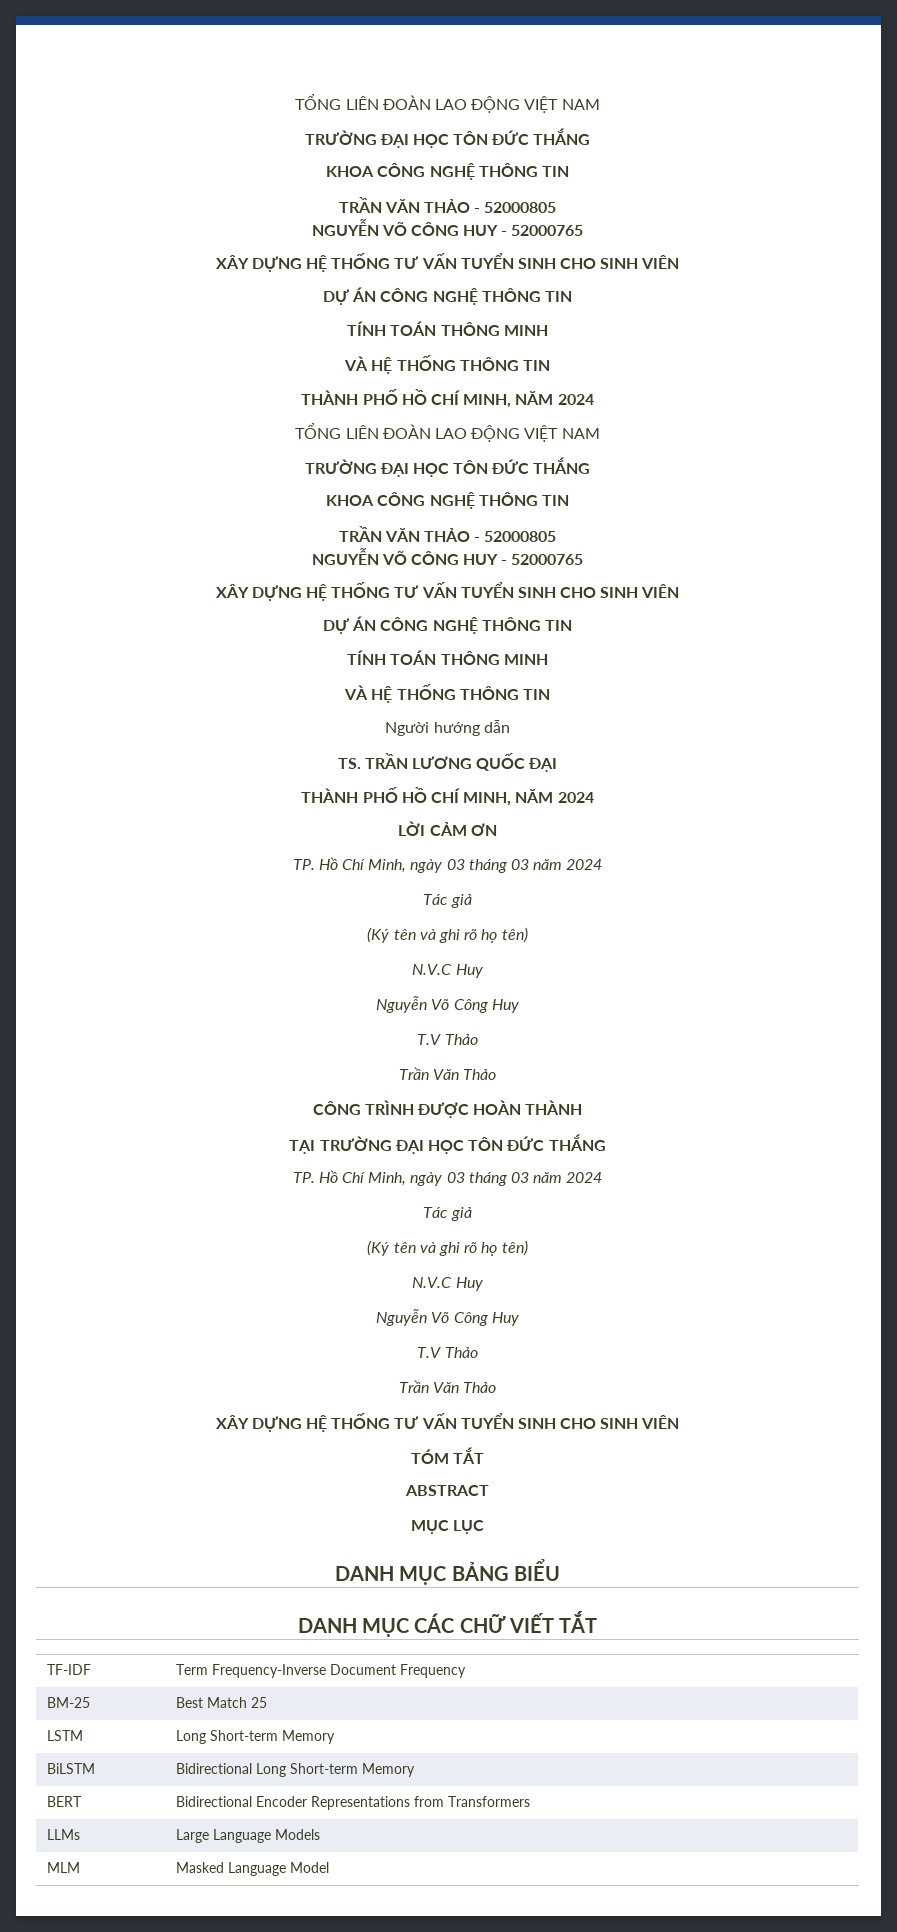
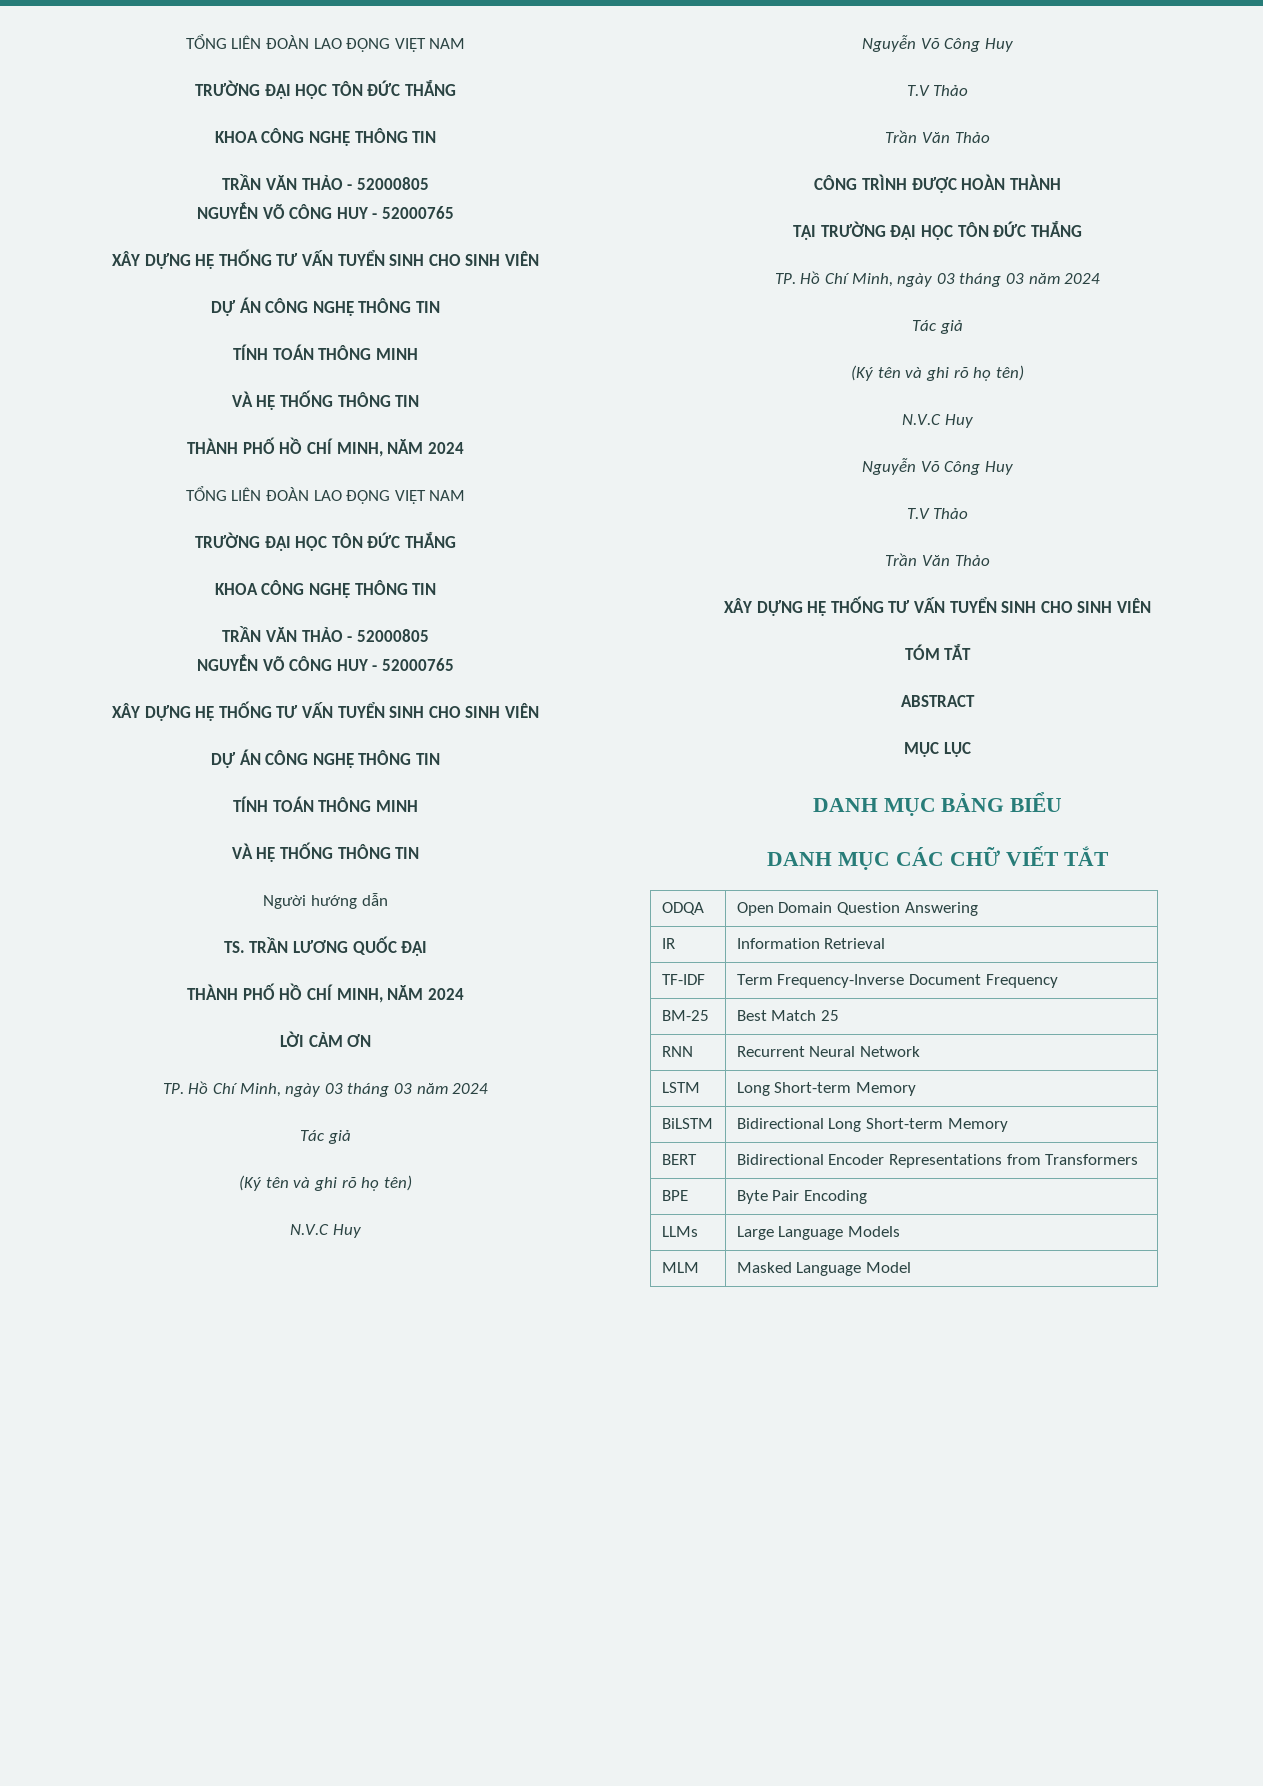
(598, 1622) none -> [661,902,704,915] [736,902,978,916] [661,938,675,949] [736,938,886,949] // ODQA | Open Domain Question Answering // IR | Information Retrieval
(268, 1702) none -> [661,1046,693,1057] [736,1046,920,1057] // RNN | Recurrent Neural Network
(531, 1801) none -> [661,1190,688,1201] [736,1190,867,1204] // BPE | Byte Pair Encoding

